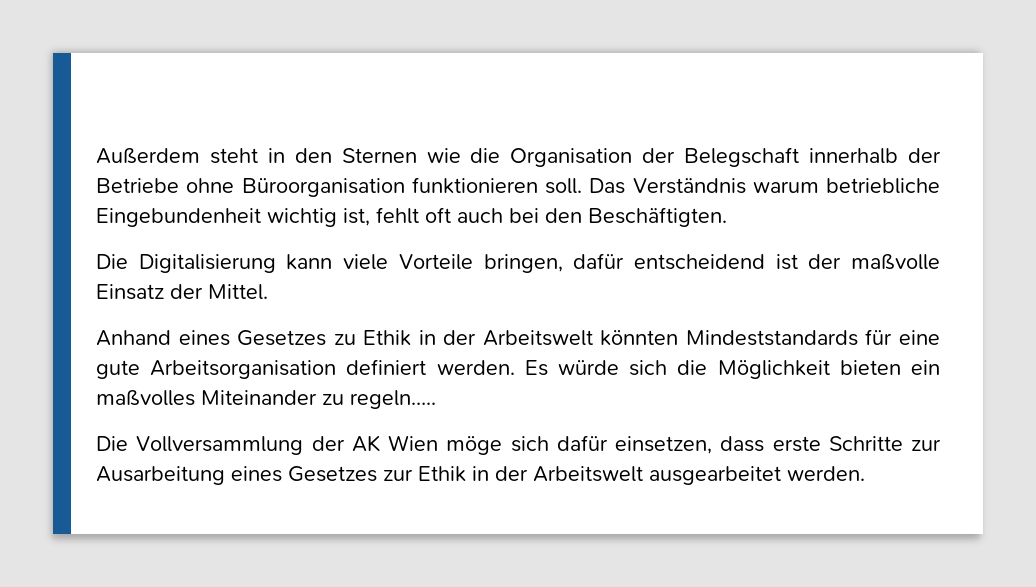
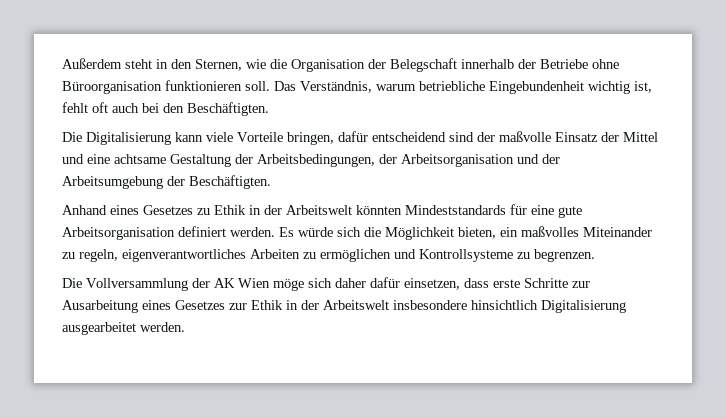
[341,148,417,163] Sternen -> [195,59,242,71] Sternen,
[632,178,746,194] Verständnis -> [300,81,372,93] Verständnis,
[775,254,798,270] ist -> [449,132,474,142] sind
[208,284,268,300] Mittel. -> [623,132,658,142] [62,154,560,167] [62,175,271,189] Mittel und eine achtsame Gestaltung der Arbeitsbedingungen, der Arbeitsorganisation und der Arbeitsumgebung der Beschäftigten.
[839,360,901,375] bieten -> [458,227,496,239] bieten,
[350,390,436,409] regeln….. -> [79,249,595,262] regeln, eigenverantwortliches Arbeiten zu ermöglichen und Kontrollsysteme zu begrenzen.
(549, 444) none -> [335,278,366,288] daher
(643, 474) none -> [393,300,626,313] insbesondere hinsichtlich Digitalisierung

